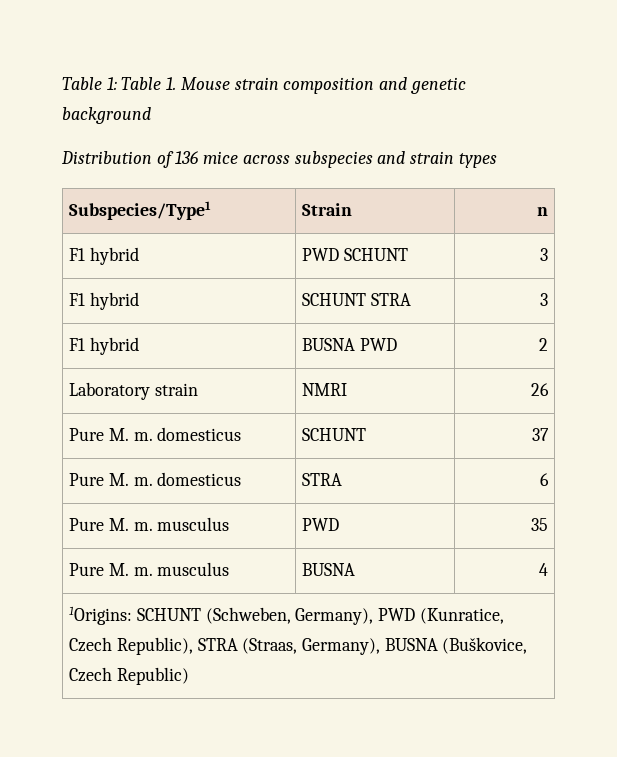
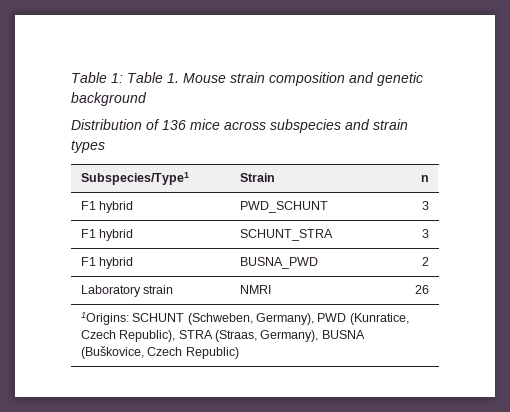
[302,248,408,261] [539,248,548,261] [69,292,139,310] [302,293,411,306] [539,293,548,306] [69,337,139,355] [302,338,397,351] PWD SCHUNT | 3 // F1 hybrid | SCHUNT STRA | 3 // F1 hybrid | BUSNA PWD -> [239,201,328,213] [422,201,430,210] [80,229,134,241] [239,229,333,241] [422,229,430,238] [80,257,134,269] [239,257,318,269] PWD_SCHUNT | 3 // F1 hybrid | SCHUNT_STRA | 3 // F1 hybrid | BUSNA_PWD
[69,427,242,441] [302,428,367,441] [531,428,549,441] [69,472,242,486] [302,473,343,486] [539,473,549,486] [69,517,230,531] [302,518,340,531] [530,518,548,531] [69,562,230,576] [302,563,356,576] [538,563,548,576] // Pure M. m. domesticus | SCHUNT | 37 // Pure M. m. domesticus | STRA | 6 // Pure M. m. musculus | PWD | 35 // Pure M. m. musculus | BUSNA | 4 -> (430, 289) none

